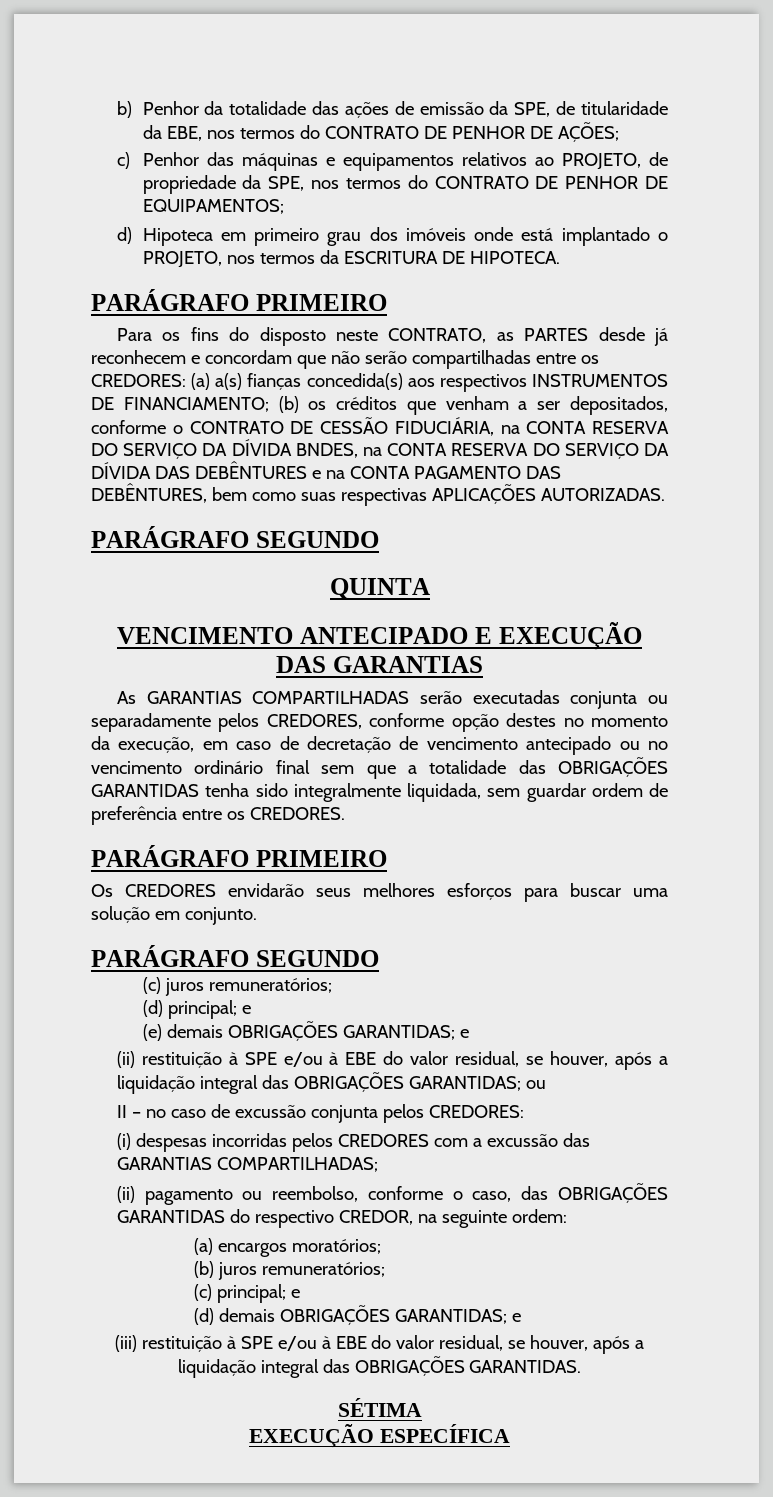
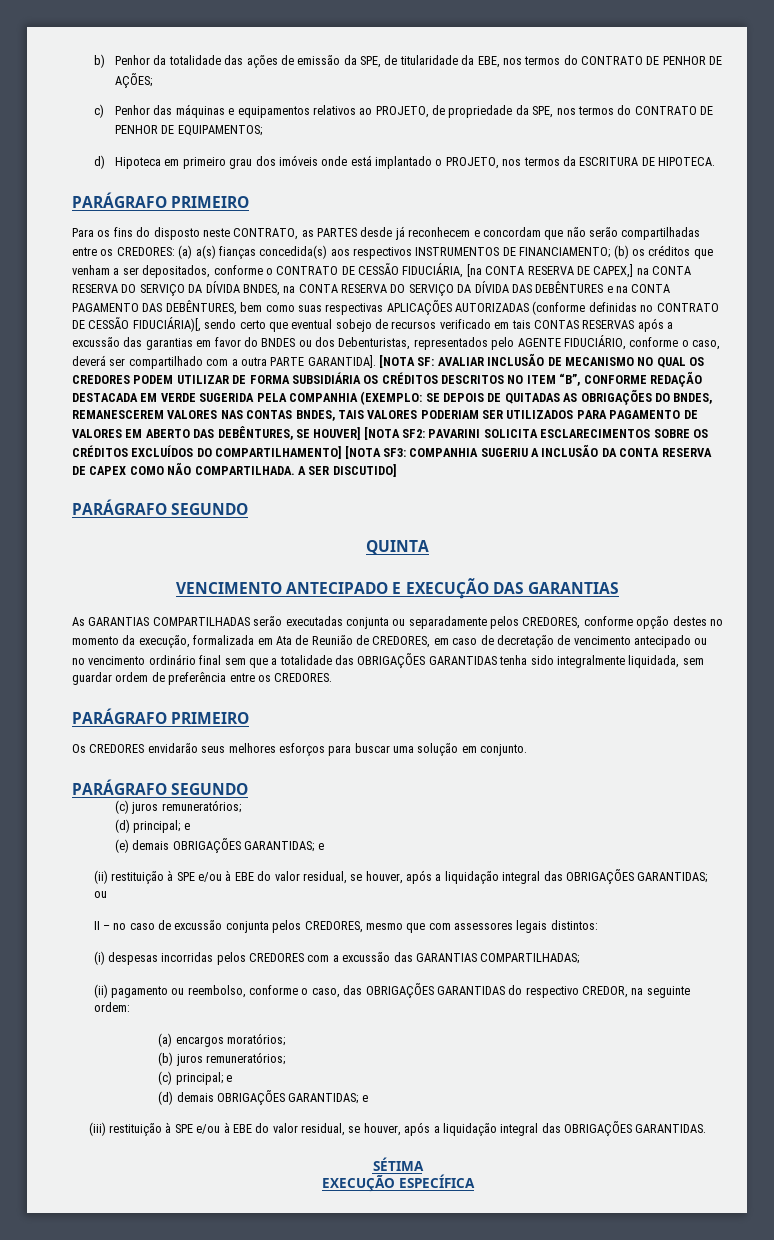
(494, 426) none -> [466,264,634,278] [na CONTA RESERVA DE CAPEX,]
[540,488,665,501] AUTORIZADAS. -> [455,301,719,315] [72,317,673,332] [72,335,720,350] [72,353,704,369] [72,371,702,387] [72,389,713,405] [72,410,698,421] [72,426,708,440] [72,444,712,459] [72,462,396,477] AUTORIZADAS (conforme definidas no CONTRATO DE CESSÃO FIDUCIÁRIA)[, sendo certo que eventual sobejo de recursos verificado em tais CONTAS RESERVAS após a excussão das garantias em favor do BNDES ou dos Debenturistas, representados pelo AGENTE FIDUCIÁRIO, conforme o caso, deverá ser compartilhado com a outra PARTE GARANTIDA]. [NOTA SF: AVALIAR INCLUSÃO DE MECANISMO NO QUAL OS CREDORES PODEM UTILIZAR DE FORMA SUBSIDIÁRIA OS CRÉDITOS DESCRITOS NO ITEM “B”, CONFORME REDAÇÃO DESTACADA EM VERDE SUGERIDA PELA COMPANHIA (EXEMPLO: SE DEPOIS DE QUITADAS AS OBRIGAÇÕES DO BNDES, REMANESCEREM VALORES NAS CONTAS BNDES, TAIS VALORES PODERIAM SER UTILIZADOS PARA PAGAMENTO DE VALORES EM ABERTO DAS DEBÊNTURES, SE HOUVER] [NOTA SF2: PAVARINI SOLICITA ESCLARECIMENTOS SOBRE OS CRÉDITOS EXCLUÍDOS DO COMPARTILHAMENTO] [NOTA SF3: COMPANHIA SUGERIU A INCLUSÃO DA CONTA RESERVA DE CAPEX COMO NÃO COMPARTILHADA. A SER DISCUTIDO]
(195, 745) none -> [193,635,431,648] formalizada em Ata de Reunião de CREDORES,
[428,1105,524,1118] CREDORES: -> [304,920,598,933] CREDORES, mesmo que com assessores legais distintos:

